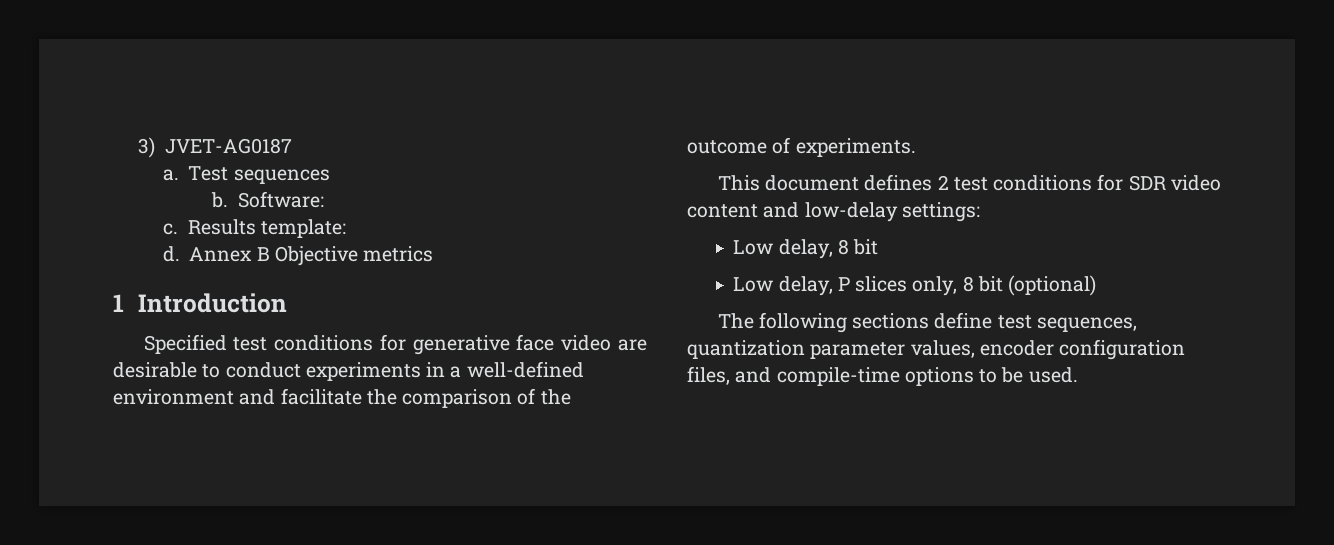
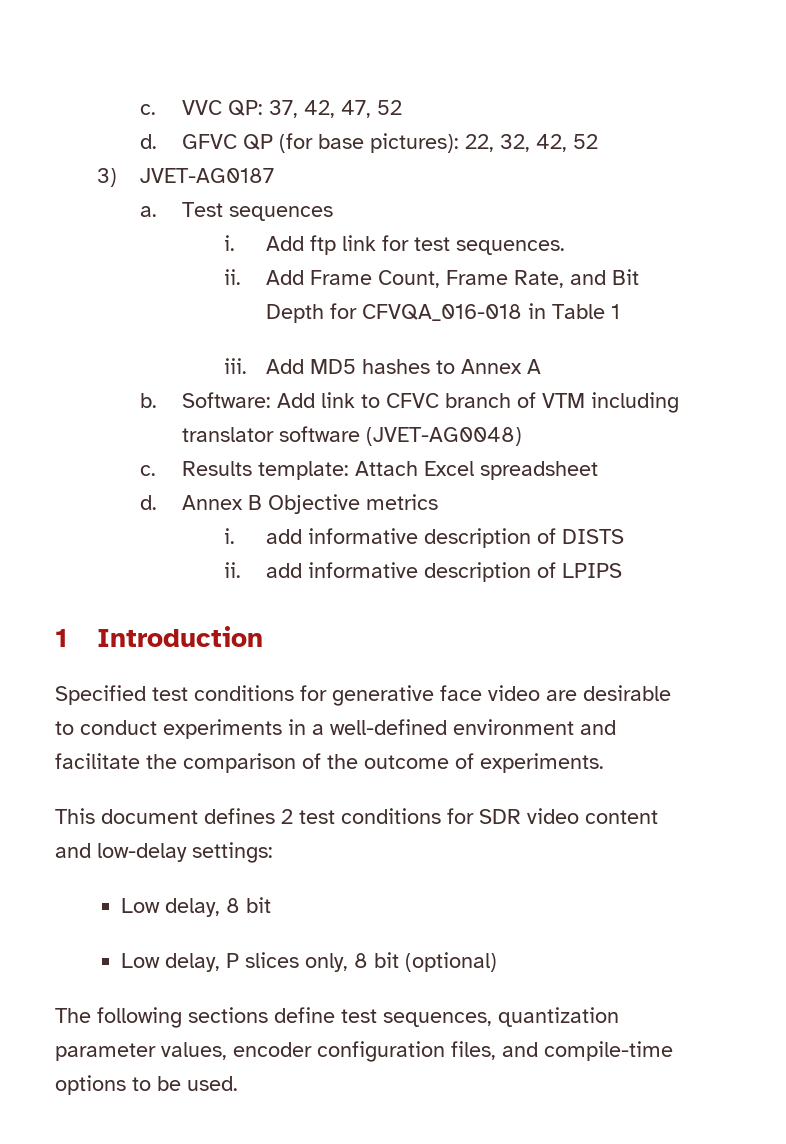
(137, 147) none -> [139,100,402,118] [139,133,598,153] c. VVC QP: 37, 42, 47, 52 // d. GFVC QP (for base pictures): 22, 32, 42, 52 //
[211,191,325,208] b. Software: -> [224,235,566,255] [224,269,640,288] [266,303,621,323] [224,358,542,374] [139,392,679,413] [181,426,522,446] i. Add ftp link for test sequences. // ii. Add Frame Count, Frame Rate, and Bit Depth for CFVQA_016-018 in Table 1 // iii. Add MD5 hashes to Annex A // b. Software: Add link to CFVC branch of VTM including translator software (JVET-AG0048)
(346, 228) none -> [354,461,598,480] Attach Excel spreadsheet
(434, 254) none -> [224,528,625,548] [224,562,623,582] // i. add informative description of DISTS // ii. add informative description of LPIPS

